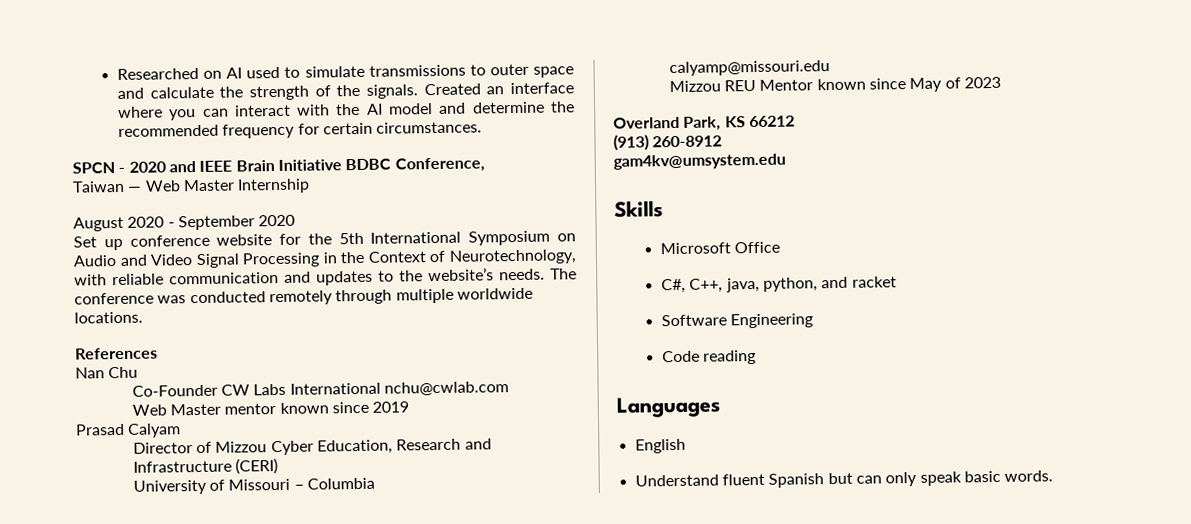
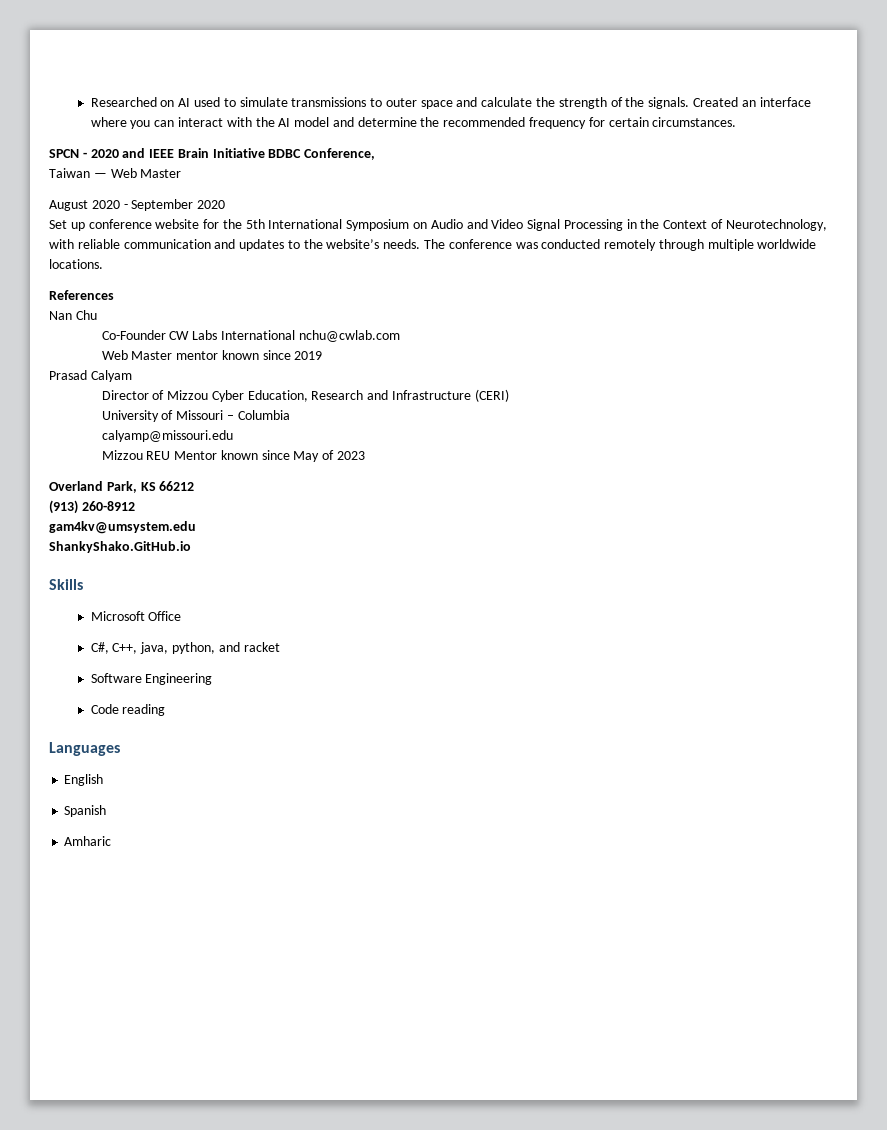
[237,178,311,194] Internship -> (182, 173) none
(786, 161) none -> [49,541,191,553] // ShankyShako.GitHub.io
[634,473,765,487] Understand fluent -> (104, 780) none
[827,470,1054,487] but can only speak basic words. -> [64,836,112,846] // Amharic

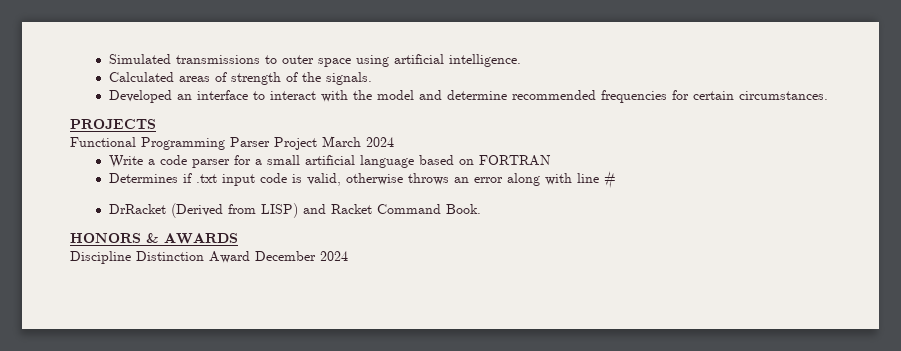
[90,97,556,109] Researched on AI used to simulate transmissions to outer space and calculate the -> [108,54,521,67] [108,72,227,82] Simulated transmissions to outer space using artificial intelligence. // Calculated areas of
[692,97,738,107] Created -> [108,90,172,103] // Developed
[90,117,175,129] where you can -> [252,91,265,100] to
[278,118,291,127] AI -> (372, 95) none
[420,117,587,129] the recommended frequency -> [511,90,667,103] recommended frequencies
[49,148,376,160] [49,168,182,178] [49,199,226,211] [49,219,827,231] [49,239,817,251] [49,259,103,269] [49,290,114,300] [49,310,97,320] [101,330,400,342] [101,350,323,360] [49,370,132,382] [101,389,509,402] [101,410,290,422] [101,430,233,442] [101,450,366,462] [49,481,195,493] [49,500,135,514] [49,521,196,534] [49,541,191,553] [49,579,83,590] [90,611,182,621] [90,642,280,654] [90,673,213,685] [90,704,166,716] [49,742,120,756] [64,774,104,786] [64,805,107,817] [64,836,112,846] SPCN - 2020 and IEEE Brain Initiative BDBC Conference, // Taiwan — Web Master // August 2020 - September 2020 // Set up conference website for the 5th International Symposium on Audio and Video Signal Processing in the Context of Neurotechnology, with reliable communication and updates to the website’s needs. The conference was conducted remotely through multiple worldwide locations. // References // Nan Chu // Co-Founder CW Labs International nchu@cwlab.com // Web Master mentor known since 2019 // Prasad Calyam // Director of Mizzou Cyber Education, Research and Infrastructure (CERI) // University of Missouri – Columbia // calyamp@missouri.edu // Mizzou REU Mentor known since May of 2023 // Overland Park, KS 66212 // (913) 260-8912 // gam4kv@umsystem.edu // ShankyShako.GitHub.io // Skills // Microsoft Office // C#, C++, java, python, and racket // Software Engineering // Code reading // Languages // English // Spanish // Amharic -> [70,119,156,129] [70,136,394,150] [108,155,551,168] [108,171,616,189] [108,203,481,218] [70,233,238,244] [70,251,348,264] PROJECTS // Functional Programming Parser Project March 2024 // Write a code parser for a small artificial language based on FORTRAN // Determines if .txt input code is valid, otherwise throws an error along with line # // DrRacket (Derived from LISP) and Racket Command Book. // HONORS & AWARDS // Discipline Distinction Award December 2024

